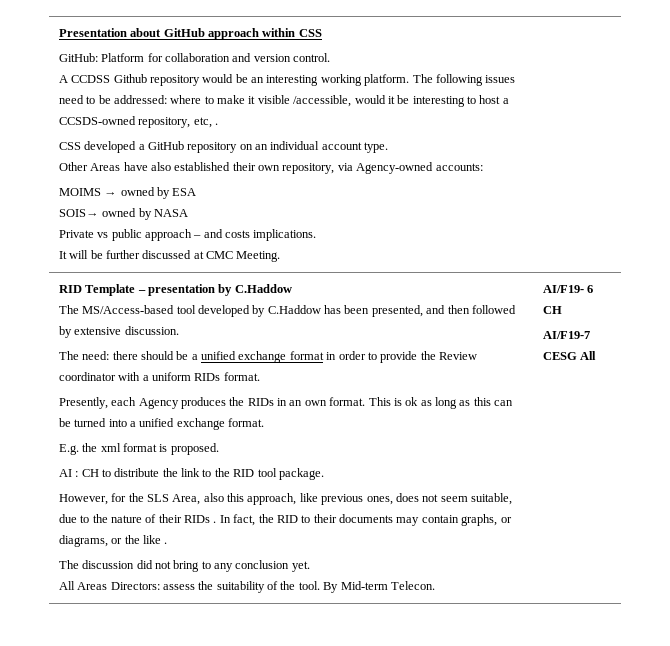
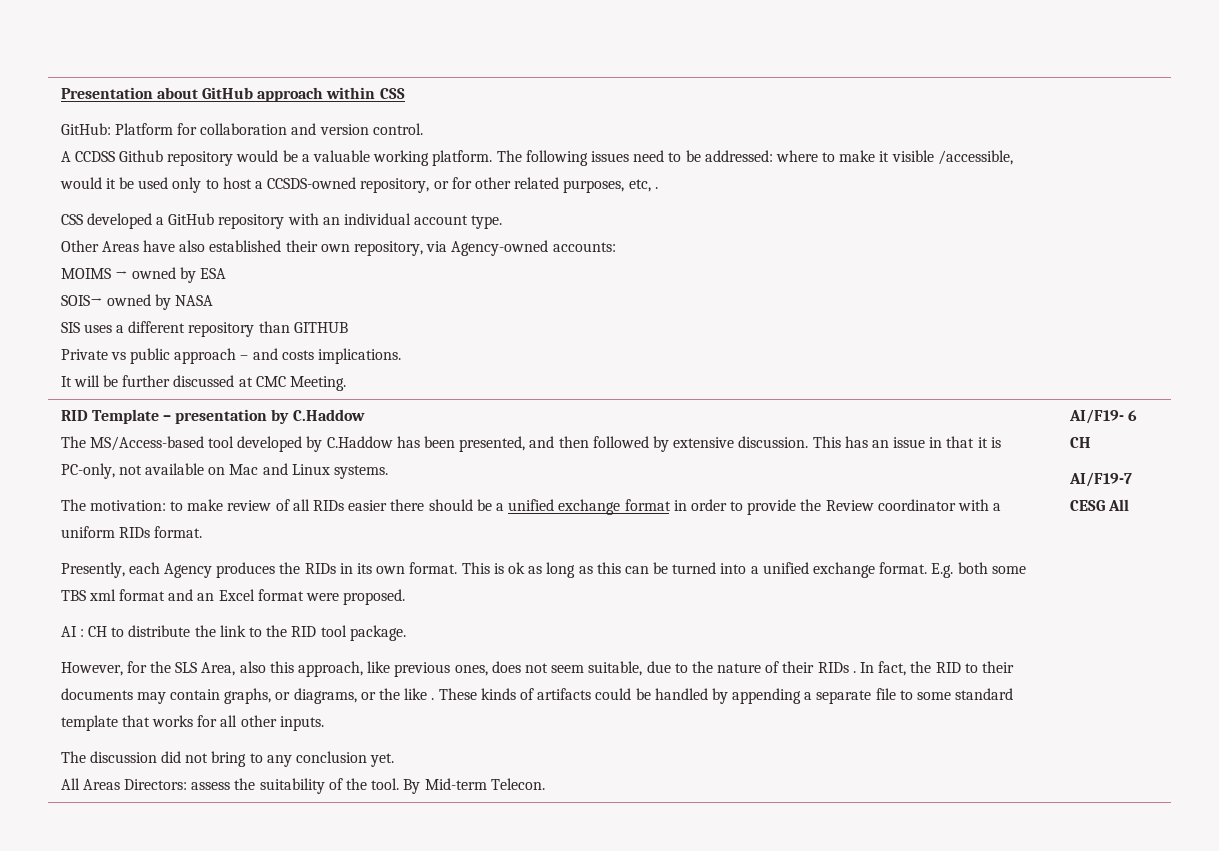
[251,75,319,86] an interesting -> [301,150,371,162] a valuable
[412,96,465,107] interesting -> [138,177,202,193] used only
(191, 122) none -> [433,177,625,193] or for other related purposes,
[239,144,253,150] on -> [287,213,319,225] with
(188, 213) none -> [60,321,348,337] // SIS uses a different repository than GITHUB
[58,351,110,360] // The need: -> [812,436,1001,448] [60,463,389,479] [60,499,388,511] This has an issue in that it is PC-only, not available on Mac and Linux systems. // The motivation: to make review of all RIDs easier
[289,400,303,406] an -> [357,563,373,574] its
[58,443,168,455] // E.g. the xml format is -> [931,562,1026,578] [60,589,340,601] E.g. both some TBS xml format and an Excel format were
(168, 543) none -> [438,688,1014,704] [60,715,324,731] These kinds of artifacts could be handled by appending a separate file to some standard template that works for all other inputs.

